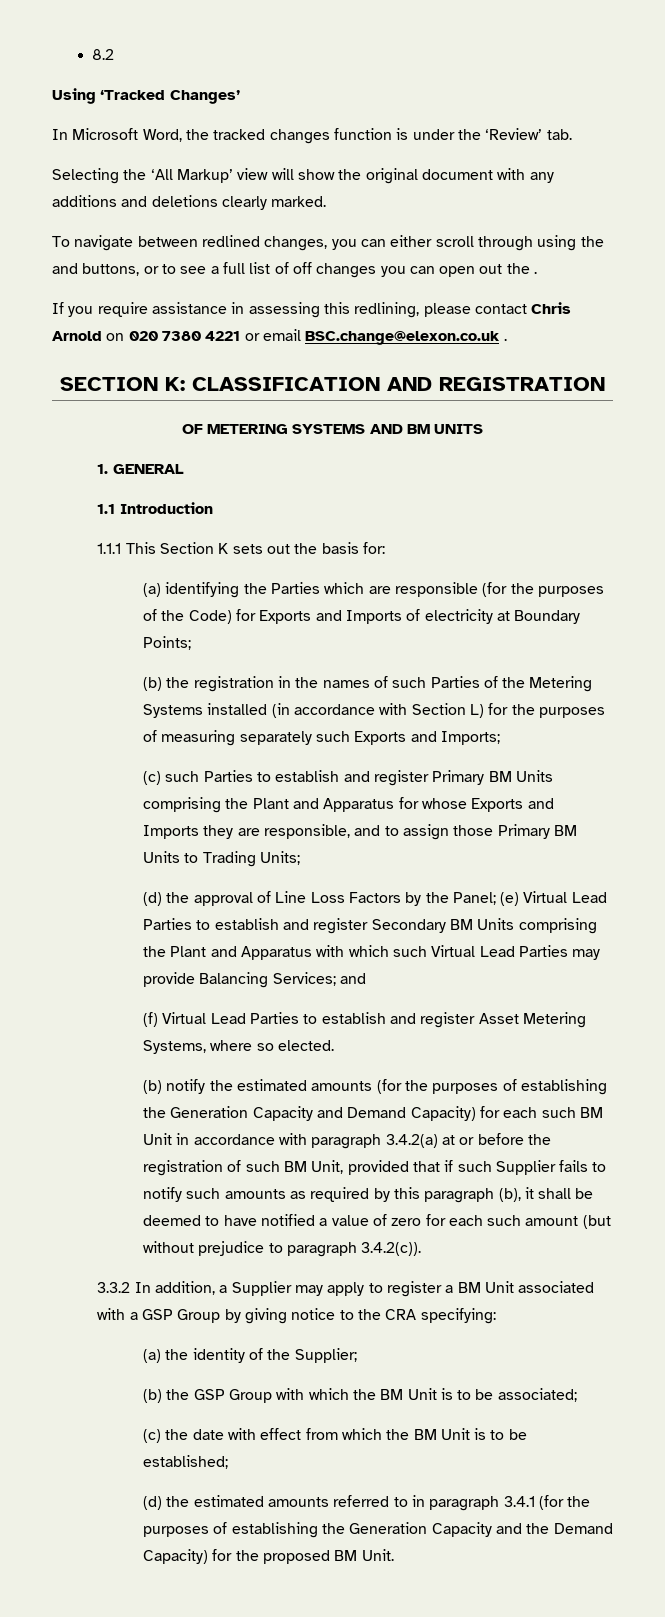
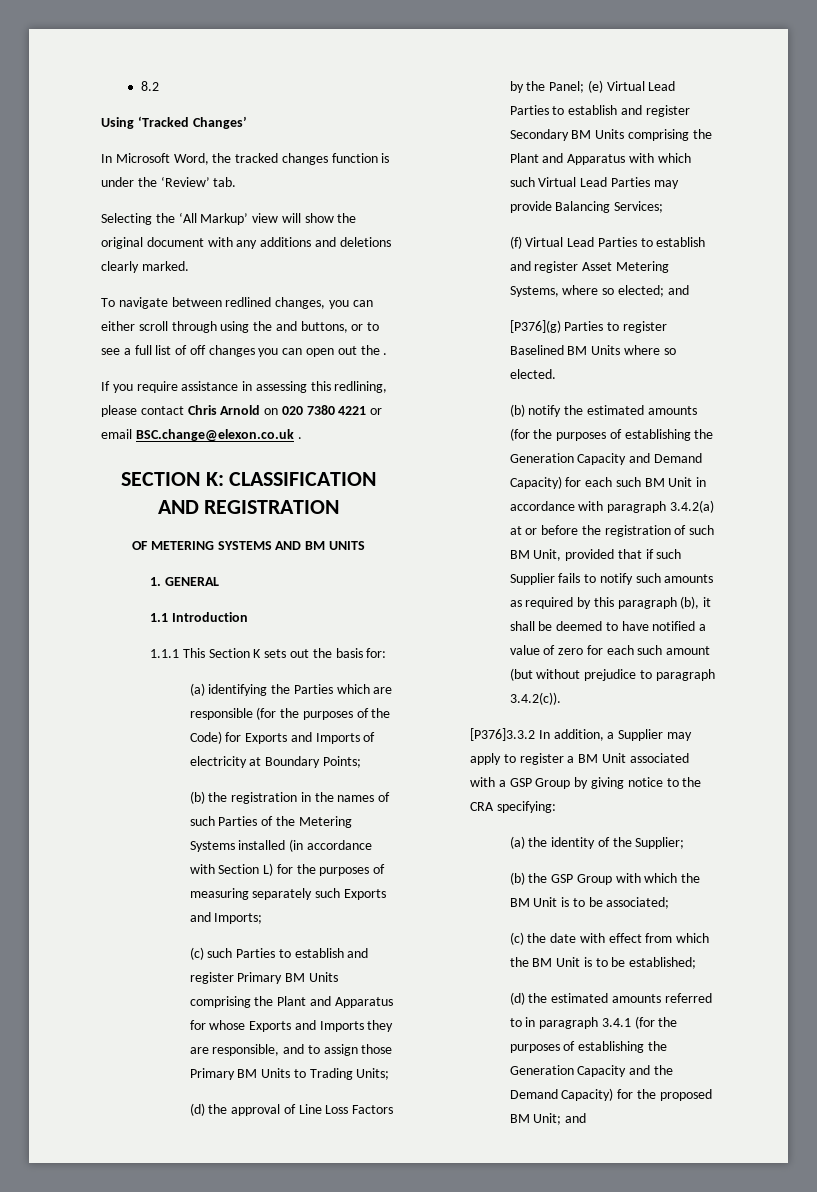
[339,973,366,984] and -> (664, 207) none
(274, 1047) none -> [617,285,689,297] [509,320,667,333] [509,345,676,355] elected; and // [P376](g) Parties to register Baselined BM Units where so
[97,1282,131,1293] 3.3.2 -> [470,728,536,741] [P376]3.3.2
[361,1549,394,1561] Unit. -> [533,1113,587,1125] Unit; and

